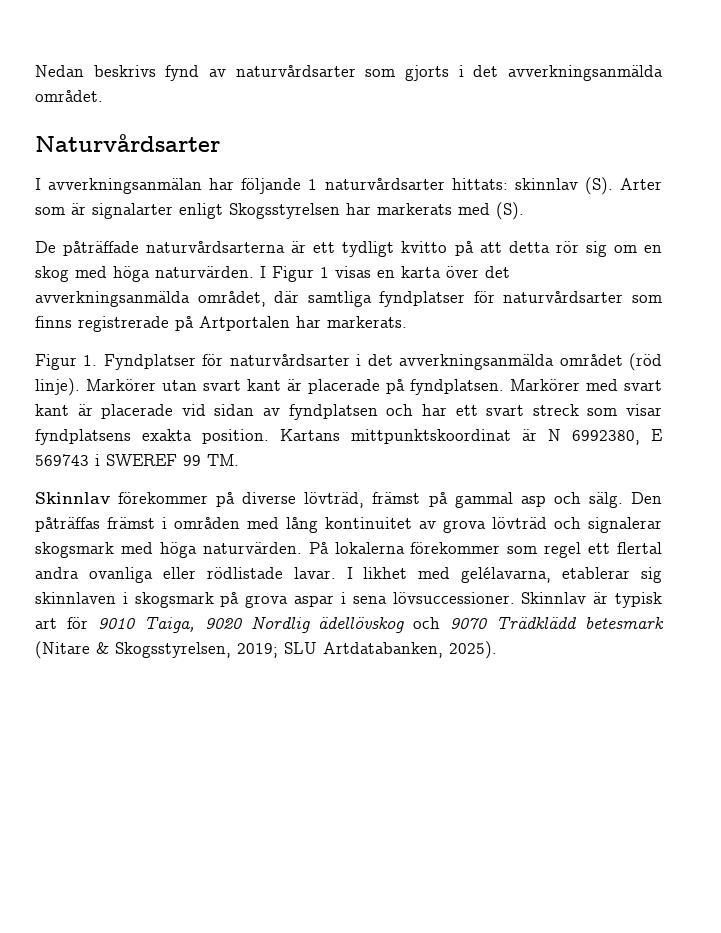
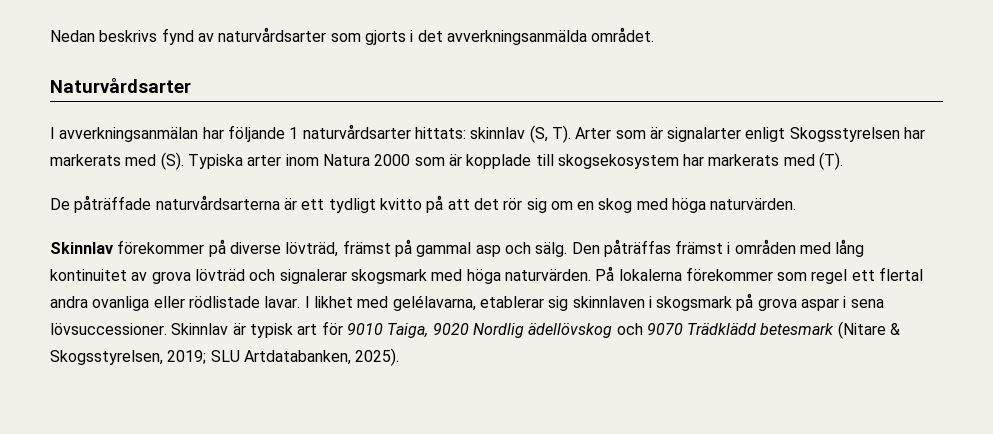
[584,177,613,195] (S). -> [529,125,571,143] (S, T).
(524, 211) none -> [187,152,844,170] Typiska arter inom Natura 2000 som är kopplade till skogsekosystem har markerats med (T).
[508,241,550,253] detta -> [473,198,499,210] det
[260,266,510,282] [35,291,662,307] [35,316,407,332] [35,353,663,371] [35,378,662,396] [35,404,663,420] [35,429,662,445] [35,454,239,466] I Figur 1 visas en karta över det avverkningsanmälda området, där samtliga fyndplatser för naturvårdsarter som finns registrerade på Artportalen har markerats. // Figur 1. Fyndplatser för naturvårdsarter i det avverkningsanmälda området (röd linje). Markörer utan svart kant är placerade på fyndplatsen. Markörer med svart kant är placerade vid sidan av fyndplatsen och har ett svart streck som visar fyndplatsens exakta position. Kartans mittpunktskoordinat är N 6992380, E 569743 i SWEREF 99 TM. -> (797, 204) none

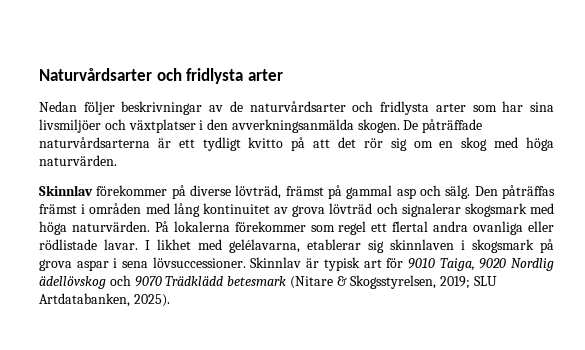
[50,27,655,45] [50,78,191,93] [50,124,926,143] [50,152,844,170] Nedan beskrivs fynd av naturvårdsarter som gjorts i det avverkningsanmälda området. // Naturvårdsarter // I avverkningsanmälan har följande 1 naturvårdsarter hittats: skinnlav (S, T). Arter som är signalarter enligt Skogsstyrelsen har markerats med (S). Typiska arter inom Natura 2000 som är kopplade till skogsekosystem har markerats med (T). // -> [39,68,283,84] [39,101,555,115] [39,119,400,133] Naturvårdsarter och fridlysta arter // Nedan följer beskrivningar av de naturvårdsarter och fridlysta arter som har sina livsmiljöer och växtplatser i den avverkningsanmälda skogen.

